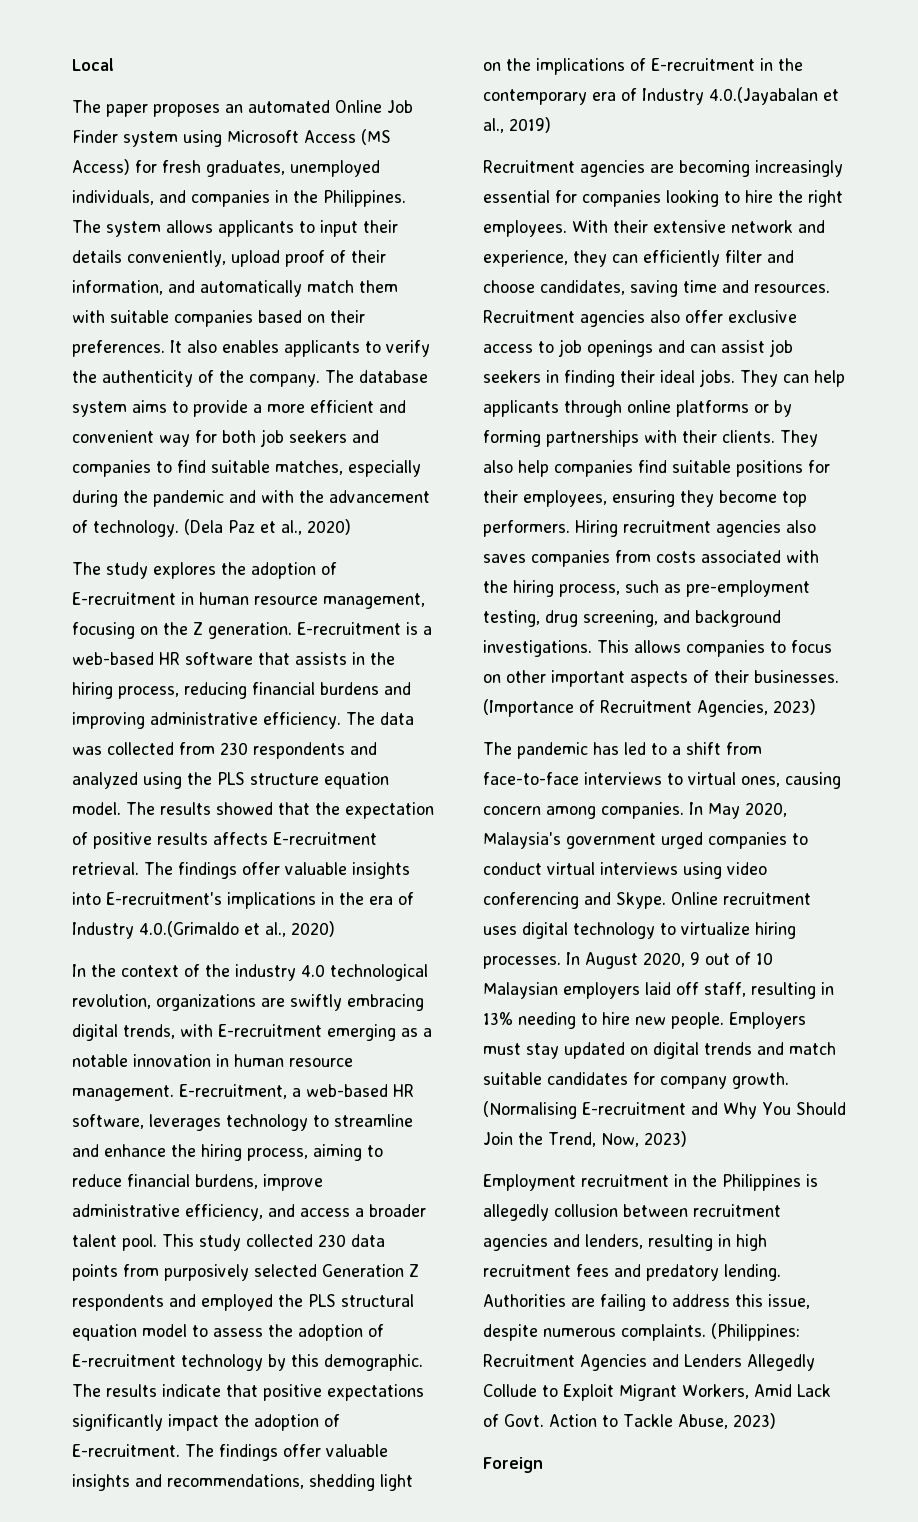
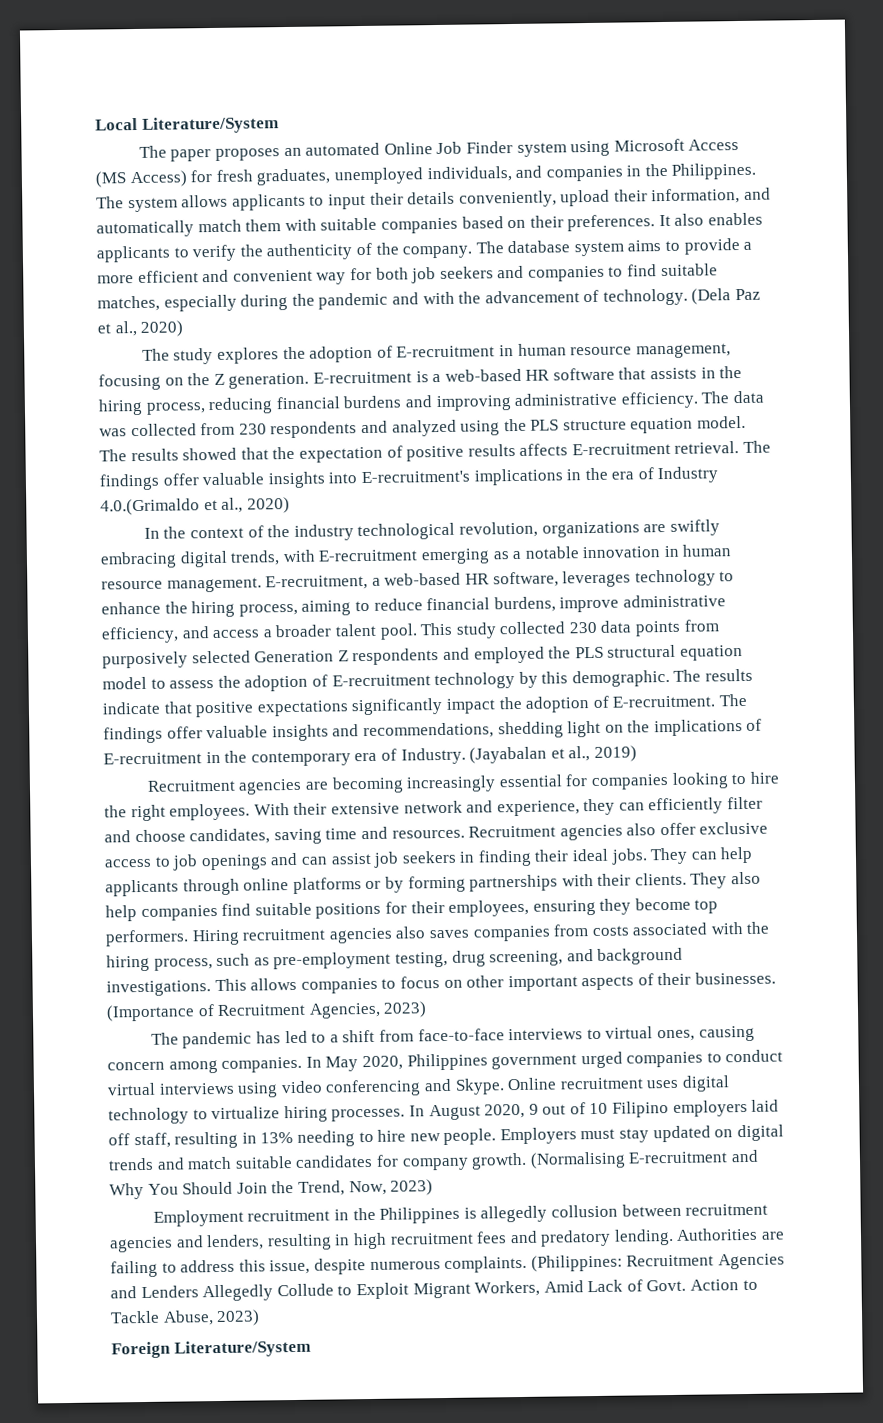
(114, 64) none -> [141,116,279,134] Literature/System
[285,250,346,267] proof of -> (611, 198) none
[301,964,325,977] 4.0 -> (354, 532) none
[334,1114,413,1127] [72,1144,99,1157] streamline and -> (735, 576) none
[642,87,818,105] Industry 4.0.(Jayabalan -> [400,746,548,765] Industry. (Jayabalan
[483,832,561,849] Malaysia's -> [406,1053,488,1071] Philippines
[483,982,558,999] Malaysian -> [612,1101,670,1118] Filipino
(543, 1465) none -> [173,1339,311,1358] Literature/System

